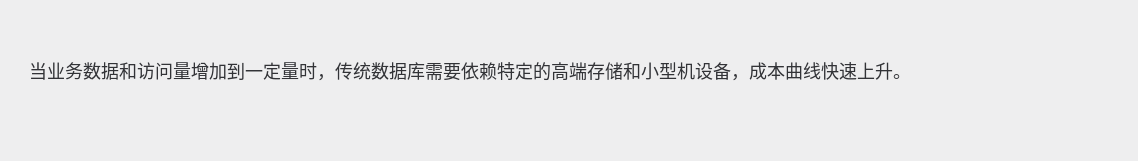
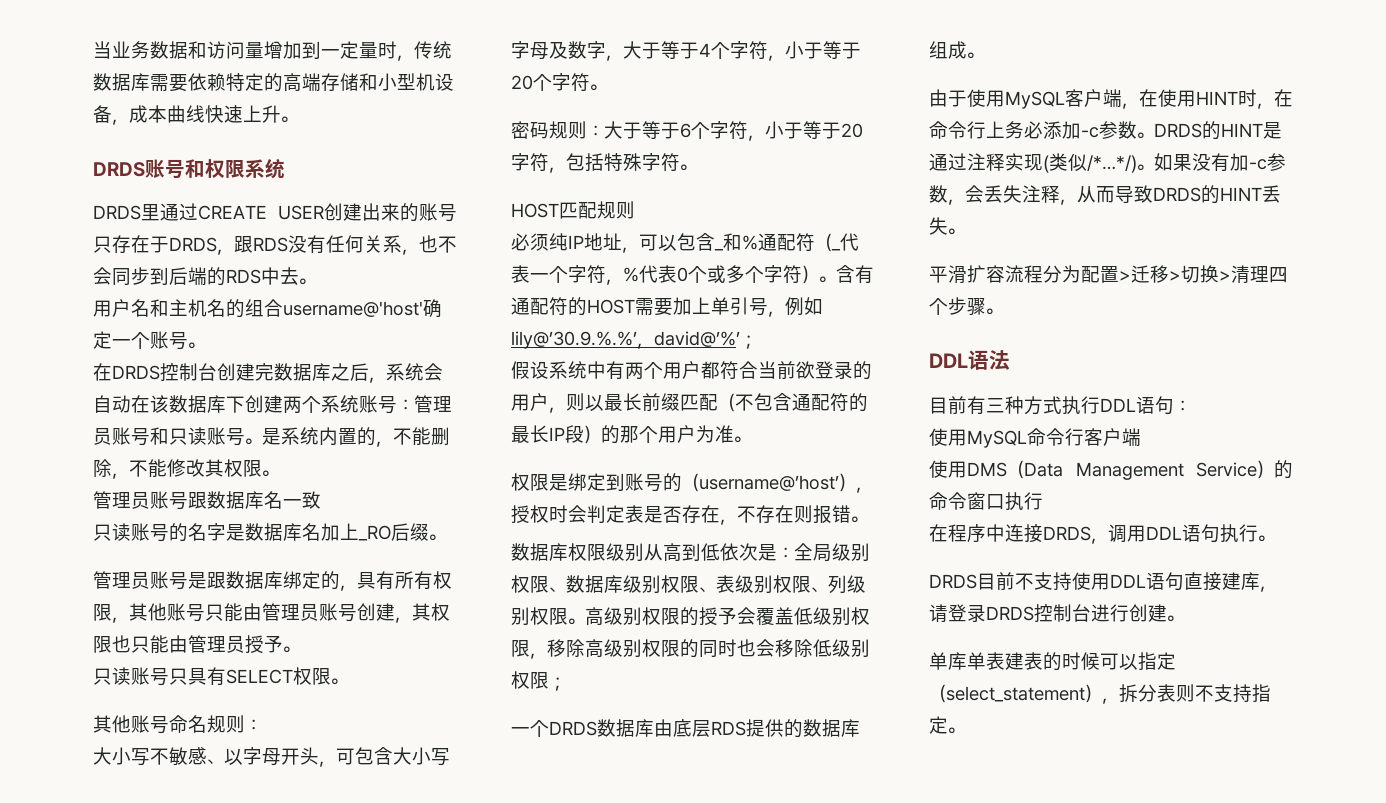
(911, 76) none -> [93,158,285,179] [93,203,457,222] [93,235,457,255] [93,267,316,286] [93,299,442,318] [93,331,205,350] [93,363,443,383] [93,395,452,414] [93,427,450,447] [93,459,279,479] [93,491,321,510] [93,523,446,542] [93,571,452,591] [93,603,450,623] [93,635,300,654] [93,667,348,686] [93,715,262,734] [93,747,450,767] [511,41,861,61] [511,73,607,92] [511,121,863,141] [511,153,697,173] [511,201,635,219] [511,233,859,253] [511,265,874,285] [511,297,823,317] [511,331,757,349] [511,361,872,380] [511,393,868,413] [511,425,751,444] [511,473,873,493] [511,505,868,525] [511,543,870,562] [511,575,866,594] [511,607,870,626] [511,639,870,659] [511,671,566,691] [511,719,860,738] [929,41,984,59] [929,89,1293,109] [929,121,1282,140] [929,153,1286,173] [929,185,1281,205] [929,217,965,235] [929,265,1288,284] [929,297,1003,316] [929,350,1010,370] [929,396,1191,415] [929,428,1141,448] [929,460,1293,480] [929,492,1043,511] [929,524,1275,544] [929,572,1277,592] [929,604,1184,623] [929,652,1176,671] [929,684,1271,704] [929,716,965,734] // DRDS账号和权限系统 // DRDS里通过CREATE USER创建出来的账号只存在于DRDS，跟RDS没有任何关系，也不会同步到后端的RDS中去。 // 用户名和主机名的组合username@'host'确定一个账号。 // 在DRDS控制台创建完数据库之后，系统会自动在该数据库下创建两个系统账号：管理员账号和只读账号。是系统内置的，不能删除，不能修改其权限。 // 管理员账号跟数据库名一致 // 只读账号的名字是数据库名加上_RO后缀。 // 管理员账号是跟数据库绑定的，具有所有权限，其他账号只能由管理员账号创建，其权限也只能由管理员授予。 // 只读账号只具有SELECT权限。 // 其他账号命名规则： // 大小写不敏感、以字母开头，可包含大小写字母及数字，大于等于4个字符，小于等于20个字符。 // 密码规则：大于等于6个字符，小于等于20字符，包括特殊字符。 // HOST匹配规则 // 必须纯IP地址，可以包含_和%通配符（_代表一个字符，%代表0个或多个字符）。含有通配符的HOST需要加上单引号，例如lily@’30.9.%.%’，david@’%’； // 假设系统中有两个用户都符合当前欲登录的用户，则以最长前缀匹配（不包含通配符的最长IP段）的那个用户为准。 // 权限是绑定到账号的（username@’host’），授权时会判定表是否存在，不存在则报错。 // 数据库权限级别从高到低依次是：全局级别权限、数据库级别权限、表级别权限、列级别权限。高级别权限的授予会覆盖低级别权限，移除高级别权限的同时也会移除低级别权限； // 一个DRDS数据库由底层RDS提供的数据库组成。 // 由于使用MySQL客户端，在使用HINT时，在命令行上务必添加-c参数。DRDS的HINT是通过注释实现(类似/*…*/)。如果没有加-c参数，会丢失注释，从而导致DRDS的HINT丢失。 // 平滑扩容流程分为配置>迁移>切换>清理四个步骤。 // DDL语法 // 目前有三种方式执行DDL语句： // 使用MySQL命令行客户端 // 使用DMS（Data Management Service）的命令窗口执行 // 在程序中连接DRDS，调用DDL语句执行。 // DRDS目前不支持使用DDL语句直接建库，请登录DRDS控制台进行创建。 // 单库单表建表的时候可以指定（select_statement），拆分表则不支持指定。

